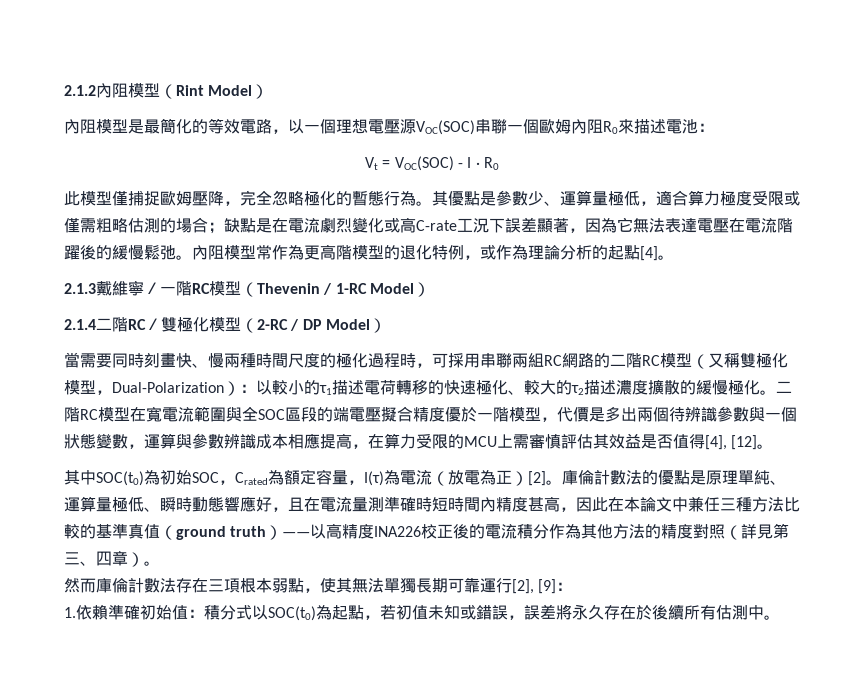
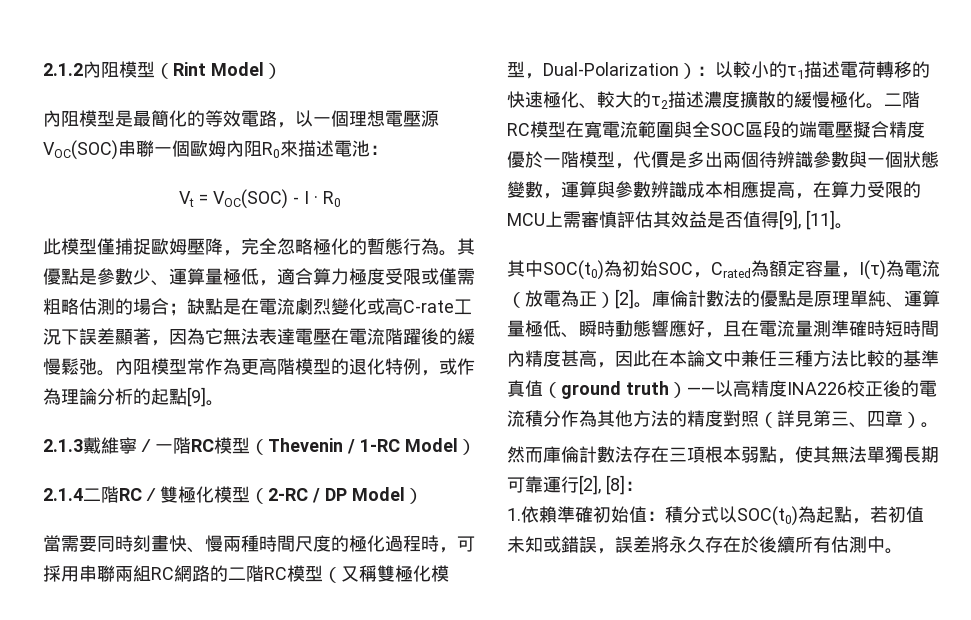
[640,246,658,261] [4] -> [187,387,206,407] [9]
[705,435,758,450] [4], [12] -> [779,210,835,230] [9], [11]
[538,579,557,594] [9] -> [605,475,625,495] [8]

